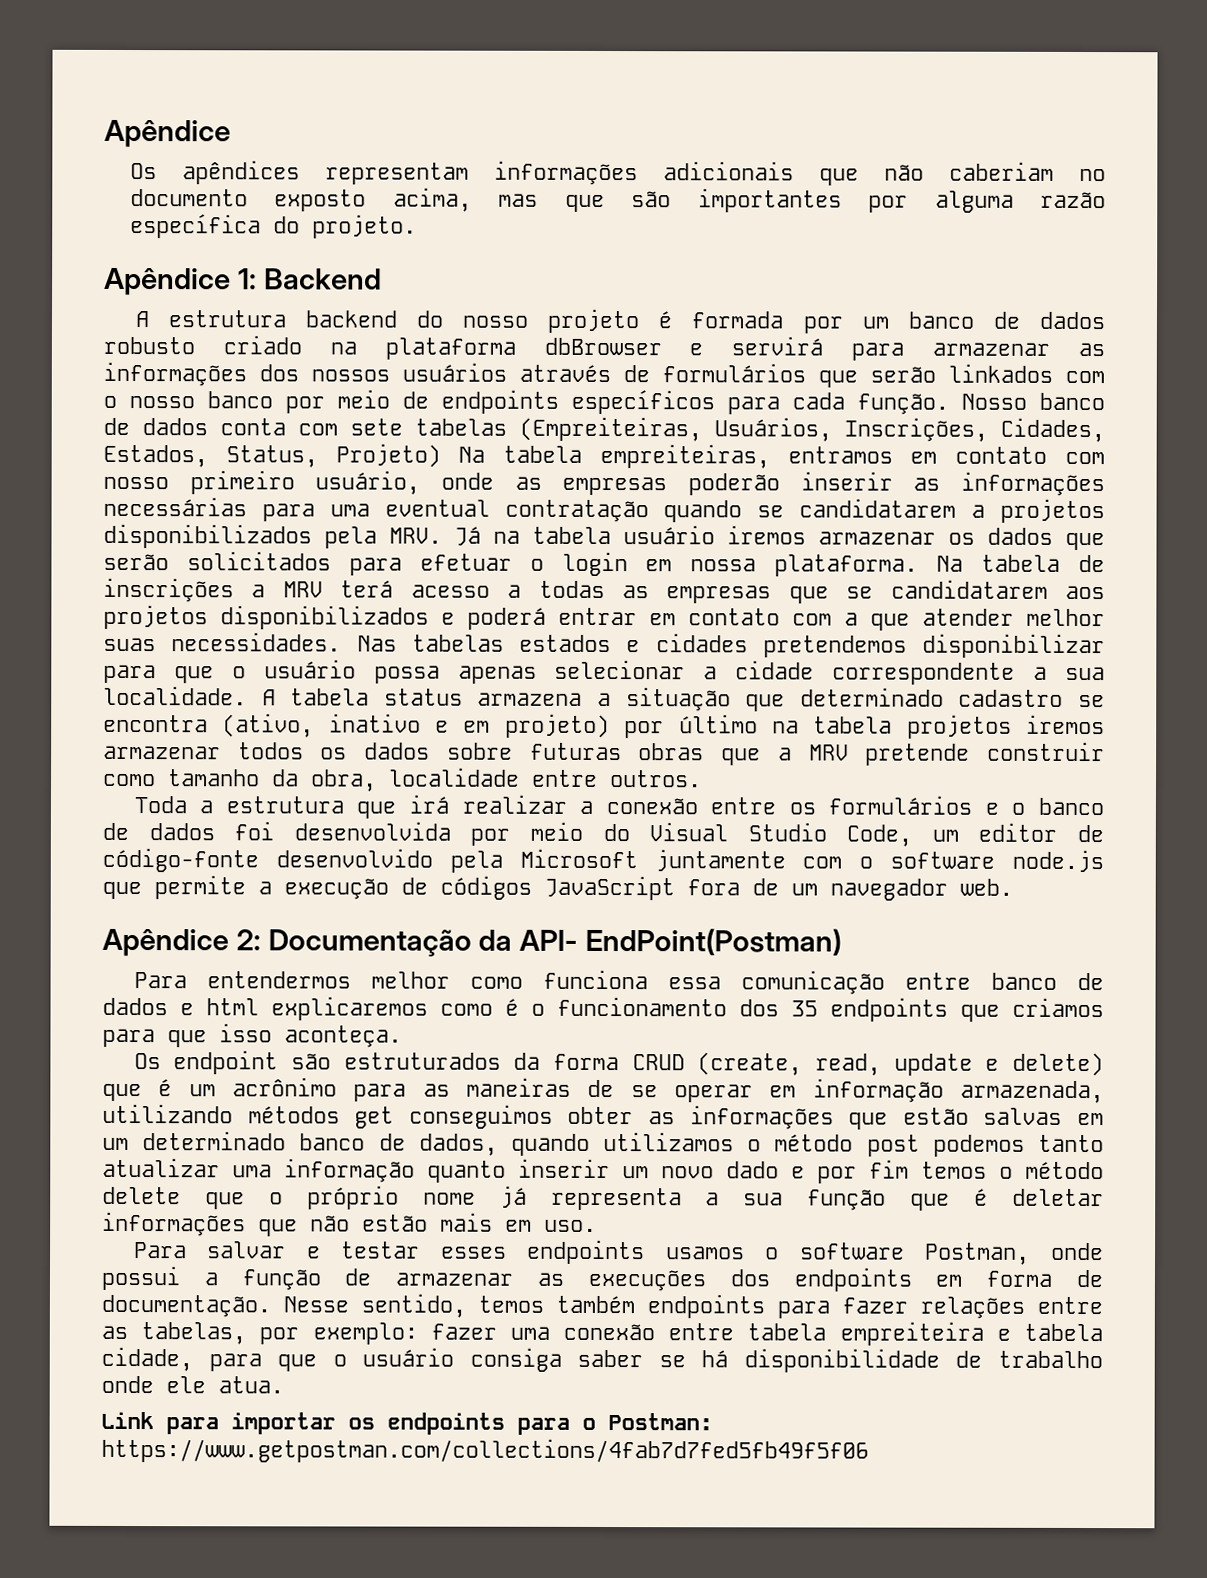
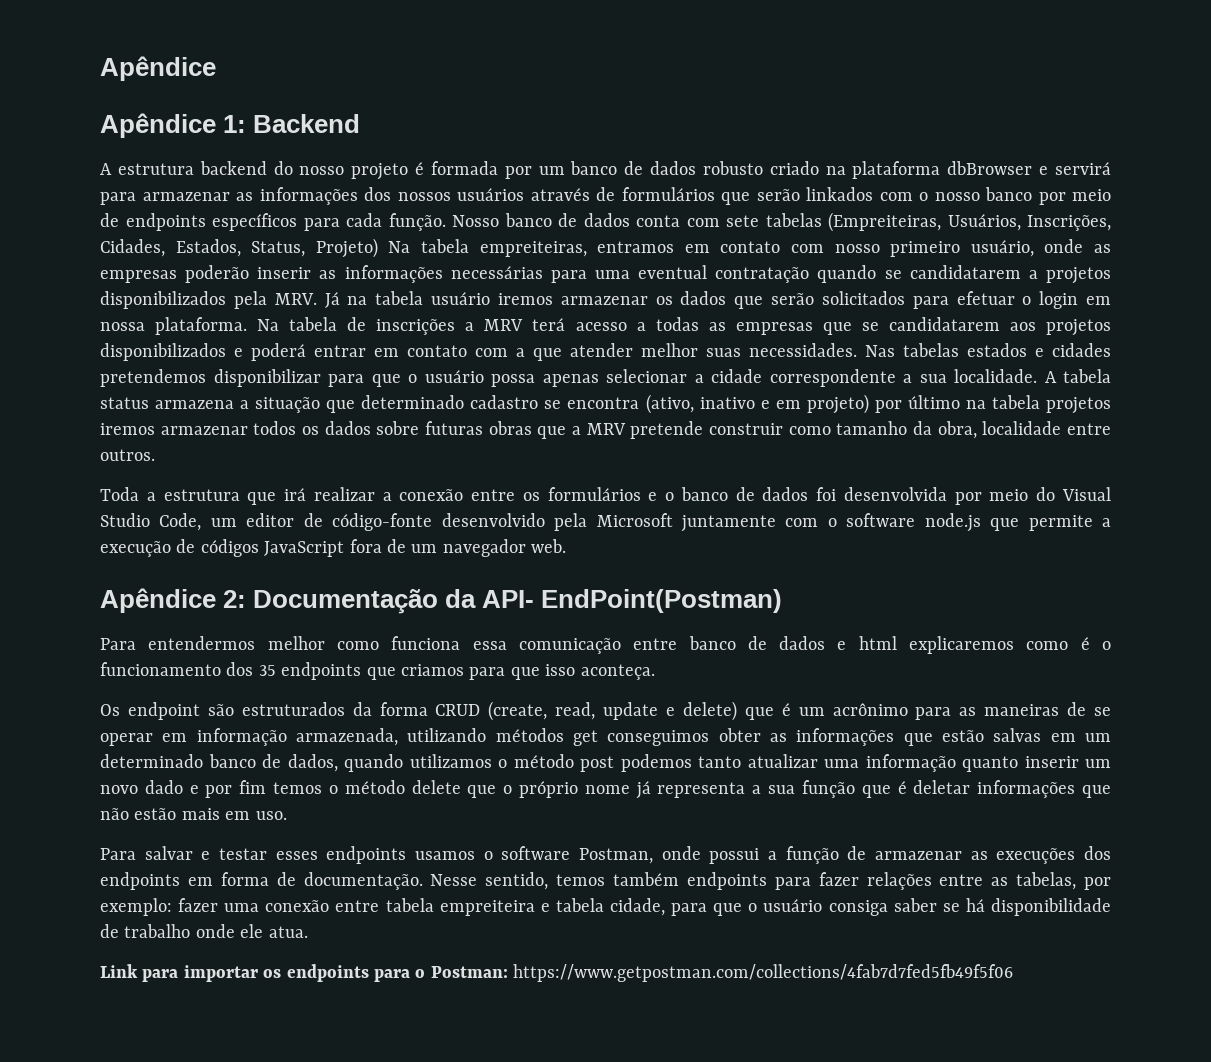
[104,119,231,148] [130,160,1106,186] [130,187,1106,213] [130,214,418,239] Apêndice // Os apêndices representam informações adicionais que não caberiam no documento exposto acima, mas que são importantes por alguma razão específica do projeto. -> [100,56,216,81] Apêndice

